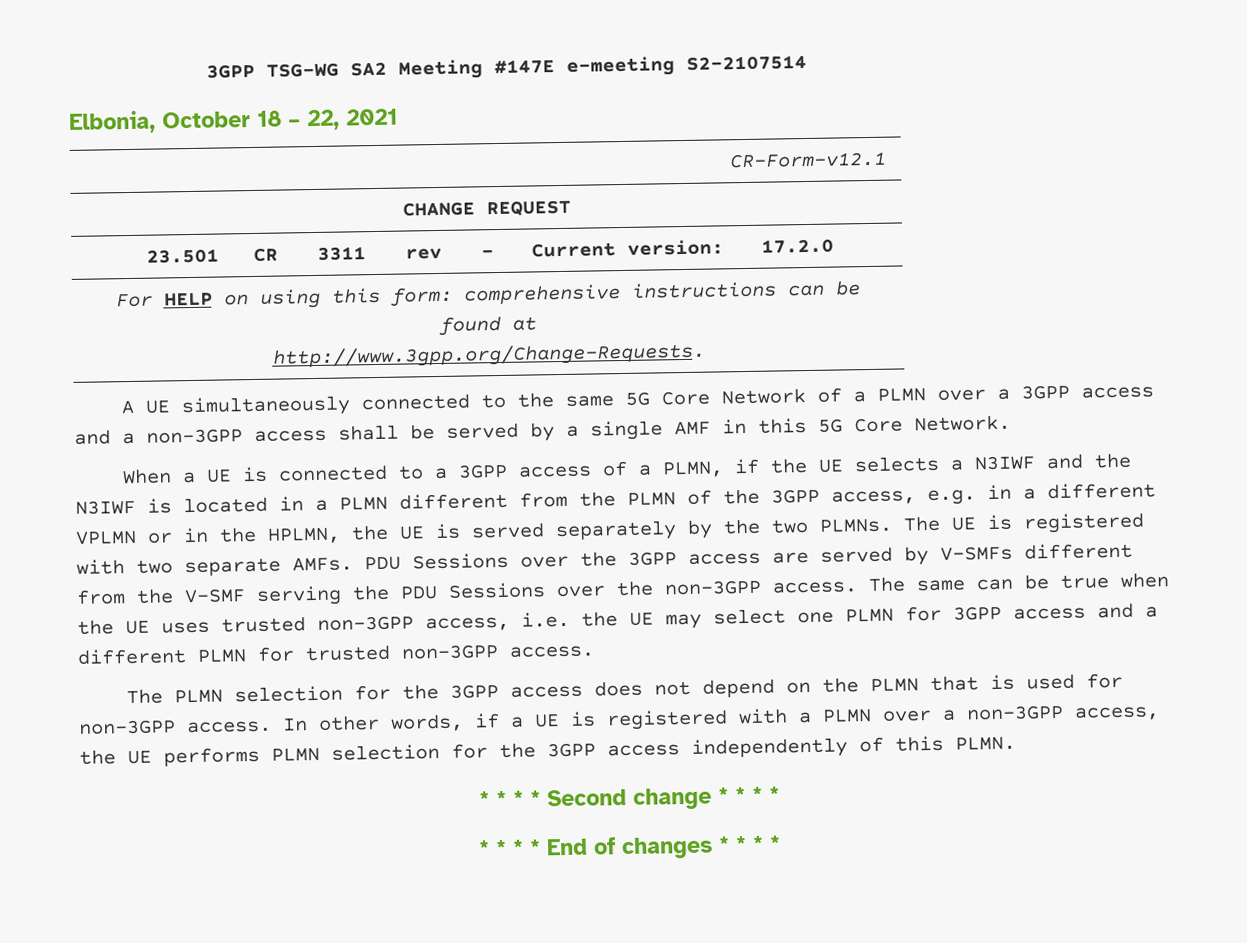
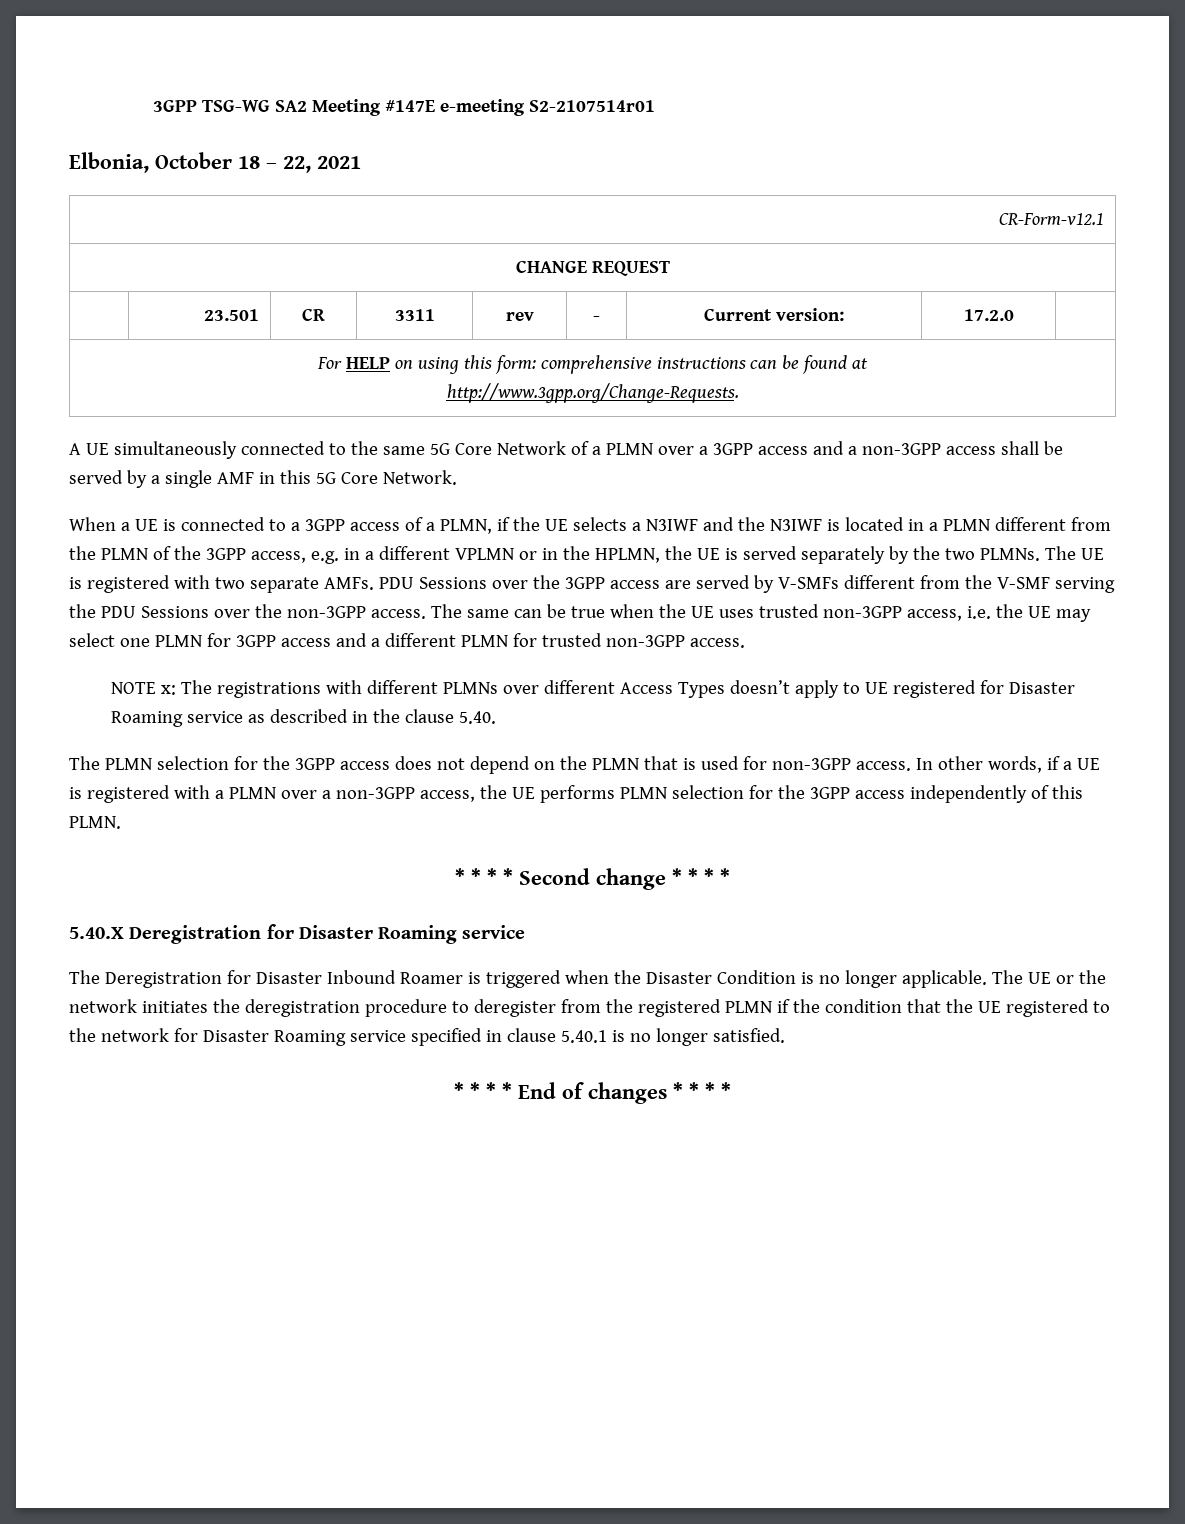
[685,54,807,71] S2-2107514 -> [529,100,656,112] S2-2107514r01
(594, 651) none -> [111,680,1076,698] [111,709,497,727] // NOTE x: The registrations with different PLMNs over different Access Types doesn’t apply to UE registered for Disaster Roaming service as described in the clause 5.40.
(780, 794) none -> [69,924,526,944] [69,970,1106,988] [69,999,1110,1017] [69,1028,785,1046] // 5.40.X Deregistration for Disaster Roaming service // The Deregistration for Disaster Inbound Roamer is triggered when the Disaster Condition is no longer applicable. The UE or the network initiates the deregistration procedure to deregister from the registered PLMN if the condition that the UE registered to the network for Disaster Roaming service specified in clause 5.40.1 is no longer satisfied.

